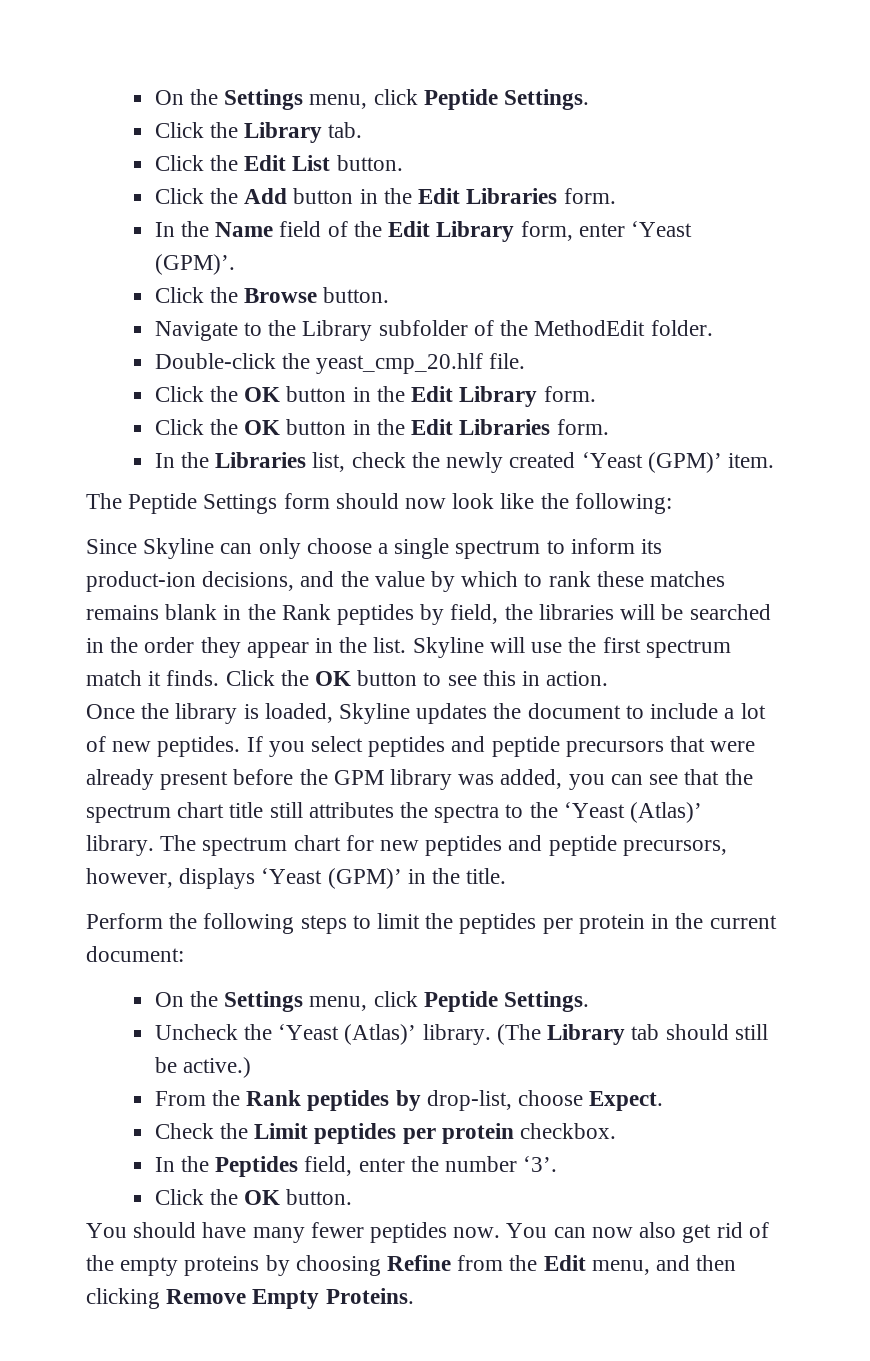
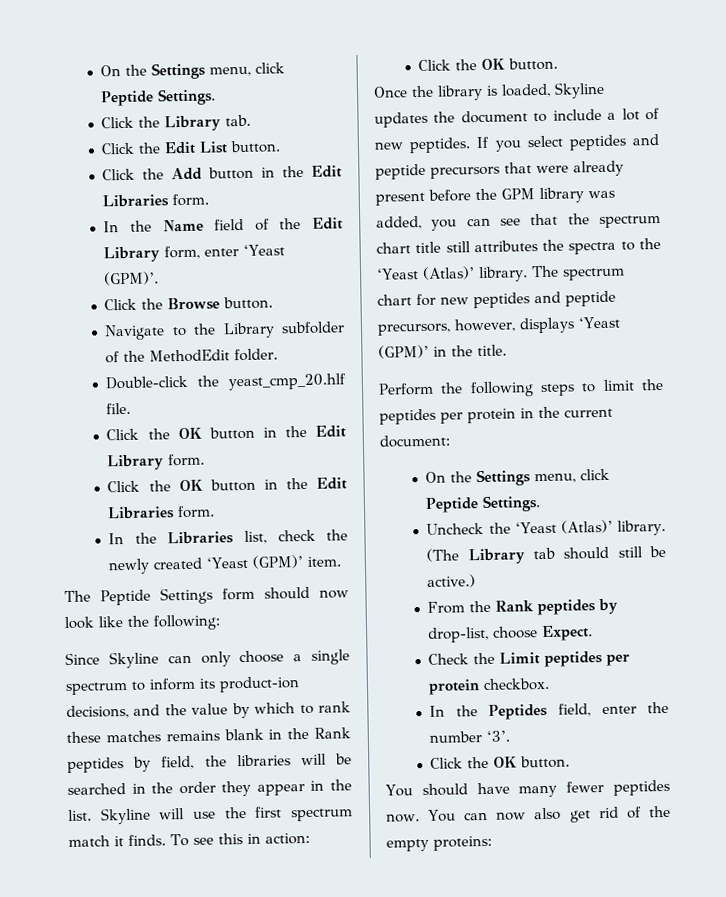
[225,670,609,686] Click the OK button to see this in action. -> [170,832,310,847] [418,57,559,72] To see this in action: // Click the OK button.
[184,1255,737,1276] [86,1288,414,1309] proteins by choosing Refine from the Edit menu, and then clicking Remove Empty Proteins. -> [433,835,492,851] proteins:

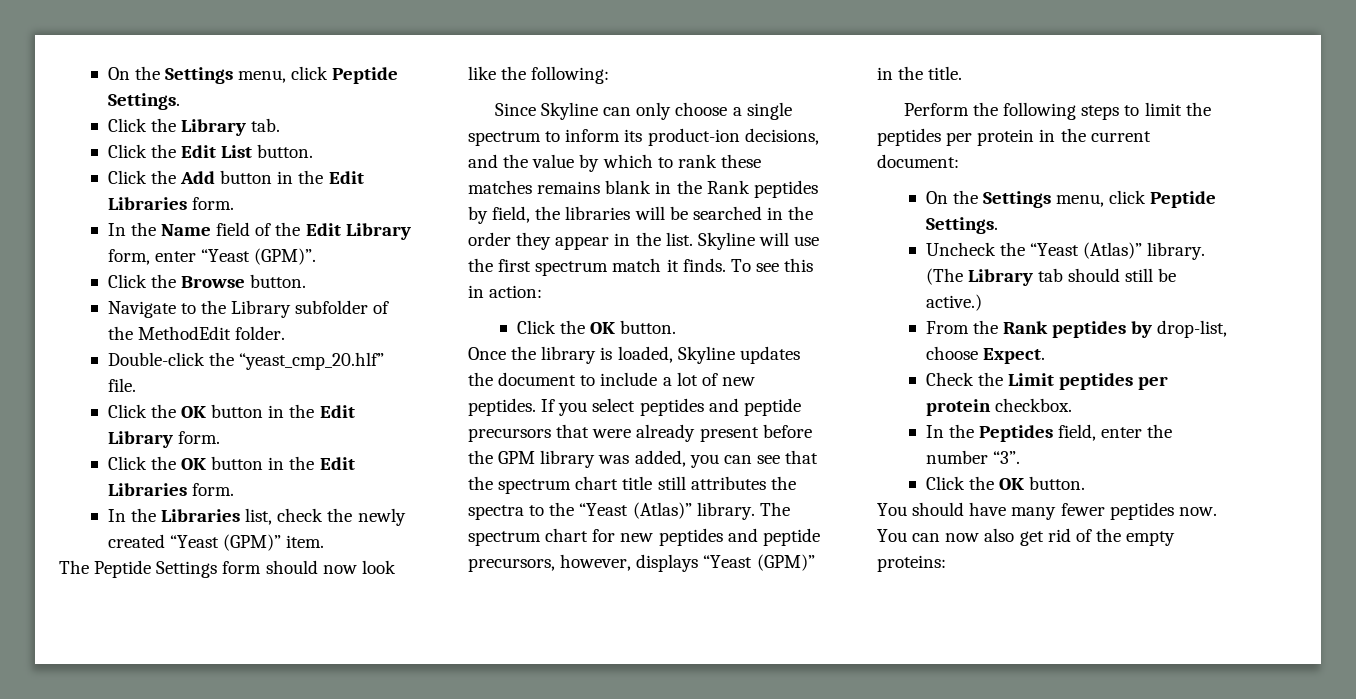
[243,244,286,256] [104,271,160,286] ‘Yeast (GPM)’. -> [201,248,317,265] “Yeast (GPM)”.
[228,373,346,391] yeast_cmp_20.hlf -> [239,352,385,370] “yeast_cmp_20.hlf”
[206,555,304,569] ‘Yeast (GPM)’ -> [169,534,282,551] “Yeast (GPM)”
[376,266,475,280] ‘Yeast (Atlas)’ -> [579,502,692,519] “Yeast (Atlas)”
[578,316,621,329] [378,344,429,359] ‘Yeast (GPM)’ -> [703,554,815,571] “Yeast (GPM)”
[514,519,613,534] ‘Yeast (Atlas)’ -> [1030,242,1143,259] “Yeast (Atlas)”
[486,730,511,742] ‘3’. -> [992,451,1020,464] “3”.

